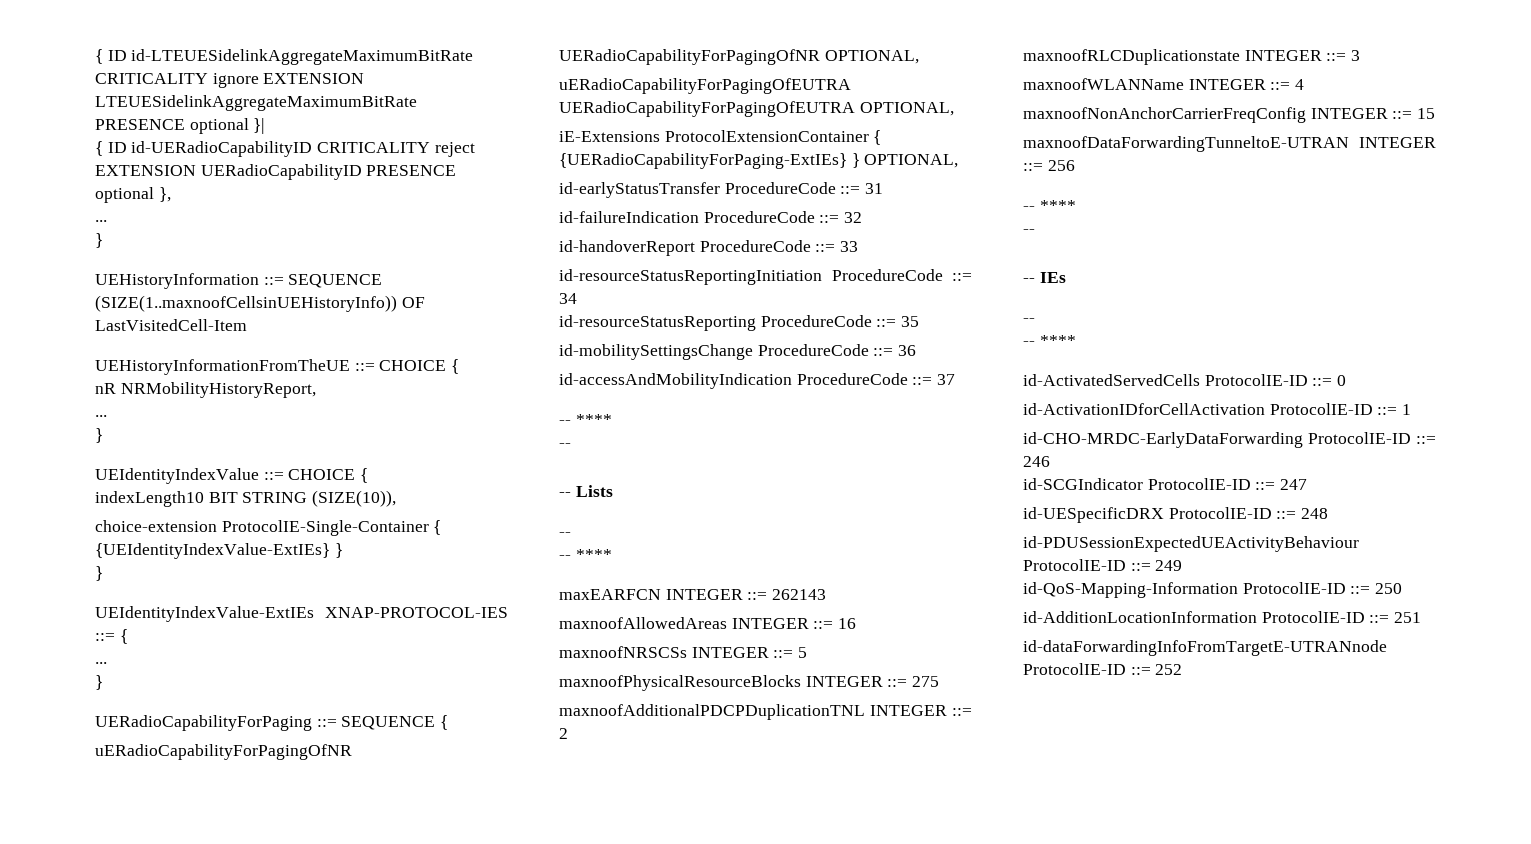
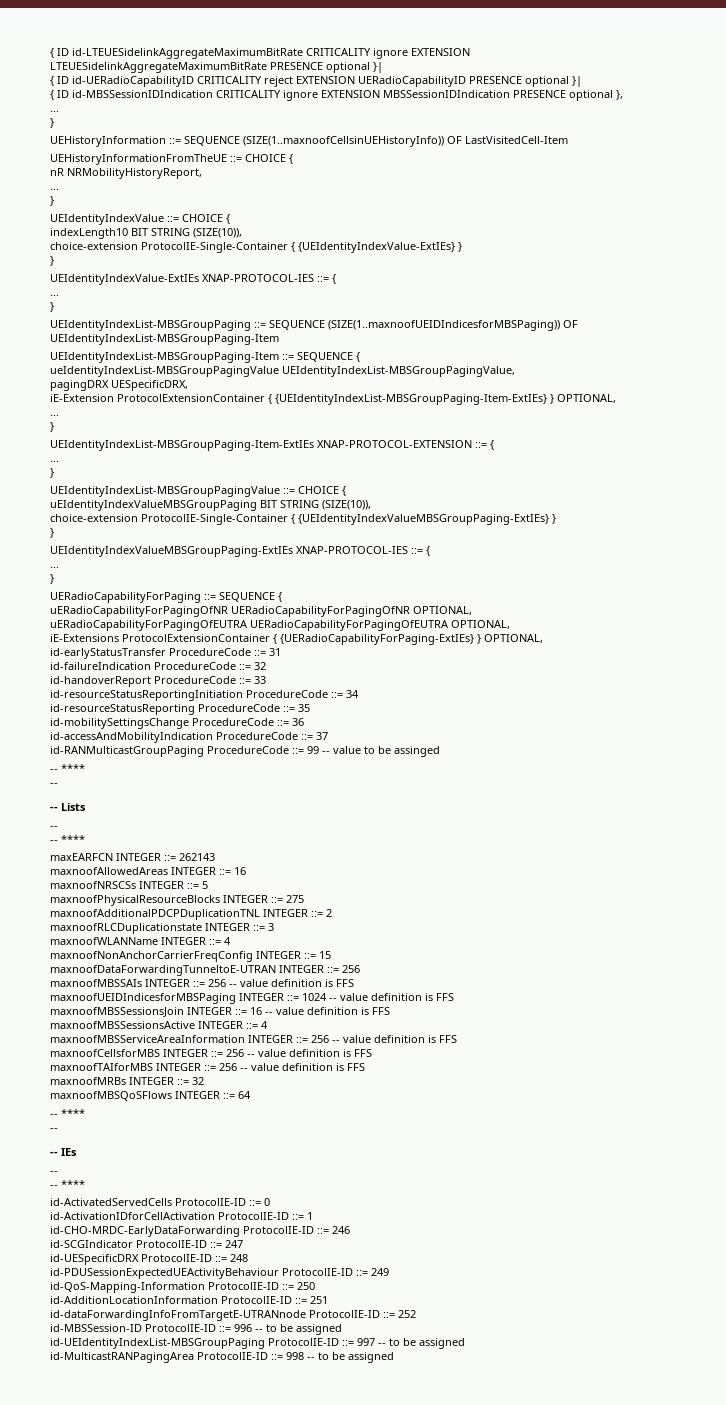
(154, 195) none -> [572,76,582,87] [50,90,613,101] }| // { ID id-MBSSessionIDIndication CRITICALITY ignore EXTENSION MBSSessionIDIndication PRESENCE optional
(103, 682) none -> [50,320,578,331] [50,334,279,345] [50,352,360,363] [50,366,515,377] [50,380,188,391] [50,394,616,405] [50,414,59,416] [50,422,54,432] [50,440,494,451] [50,460,59,462] [50,468,54,478] [50,486,346,497] [50,500,371,511] [50,514,556,525] [50,528,54,538] [50,546,430,557] [50,566,59,568] [50,574,54,584] // UEIdentityIndexList-MBSGroupPaging ::= SEQUENCE (SIZE(1..maxnoofUEIDIndicesforMBSPaging)) OF UEIdentityIndexList-MBSGroupPaging-Item // UEIdentityIndexList-MBSGroupPaging-Item ::= SEQUENCE { // ueIdentityIndexList-MBSGroupPagingValue UEIdentityIndexList-MBSGroupPagingValue, // pagingDRX UESpecificDRX, // iE-Extension ProtocolExtensionContainer { {UEIdentityIndexList-MBSGroupPaging-Item-ExtIEs} } OPTIONAL, // ... // } // UEIdentityIndexList-MBSGroupPaging-Item-ExtIEs XNAP-PROTOCOL-EXTENSION ::= { // ... // } // UEIdentityIndexList-MBSGroupPagingValue ::= CHOICE { // uEIdentityIndexValueMBSGroupPaging BIT STRING (SIZE(10)), // choice-extension ProtocolIE-Single-Container { {UEIdentityIndexValueMBSGroupPaging-ExtIEs} } // } // UEIdentityIndexValueMBSGroupPaging-ExtIEs XNAP-PROTOCOL-IES ::= { // ... // }
(956, 379) none -> [50,746,440,757] // id-RANMulticastGroupPaging ProcedureCode ::= 99 -- value to be assinged
(1075, 165) none -> [50,979,354,987] [50,993,454,1004] [50,1007,390,1017] [50,1021,268,1029] [50,1035,457,1043] [50,1049,372,1057] [50,1063,365,1071] [50,1077,204,1085] [50,1091,251,1101] // maxnoofMBSSAIs INTEGER ::= 256 -- value definition is FFS // maxnoofUEIDIndicesforMBSPaging INTEGER ::= 1024 -- value definition is FFS // maxnoofMBSSessionsJoin INTEGER ::= 16 -- value definition is FFS // maxnoofMBSSessionsActive INTEGER ::= 4 // maxnoofMBSServiceAreaInformation INTEGER ::= 256 -- value definition is FFS // maxnoofCellsforMBS INTEGER ::= 256 -- value definition is FFS // maxnoofTAIforMBS INTEGER ::= 256 -- value definition is FFS // maxnoofMRBs INTEGER ::= 32 // maxnoofMBSQoSFlows INTEGER ::= 64
(1183, 669) none -> [50,1324,342,1335] [50,1338,465,1349] [50,1352,394,1363] // id-MBSSession-ID ProtocolIE-ID ::= 996 -- to be assigned // id-UEIdentityIndexList-MBSGroupPaging ProtocolIE-ID ::= 997 -- to be assigned // id-MulticastRANPagingArea ProtocolIE-ID ::= 998 -- to be assigned

